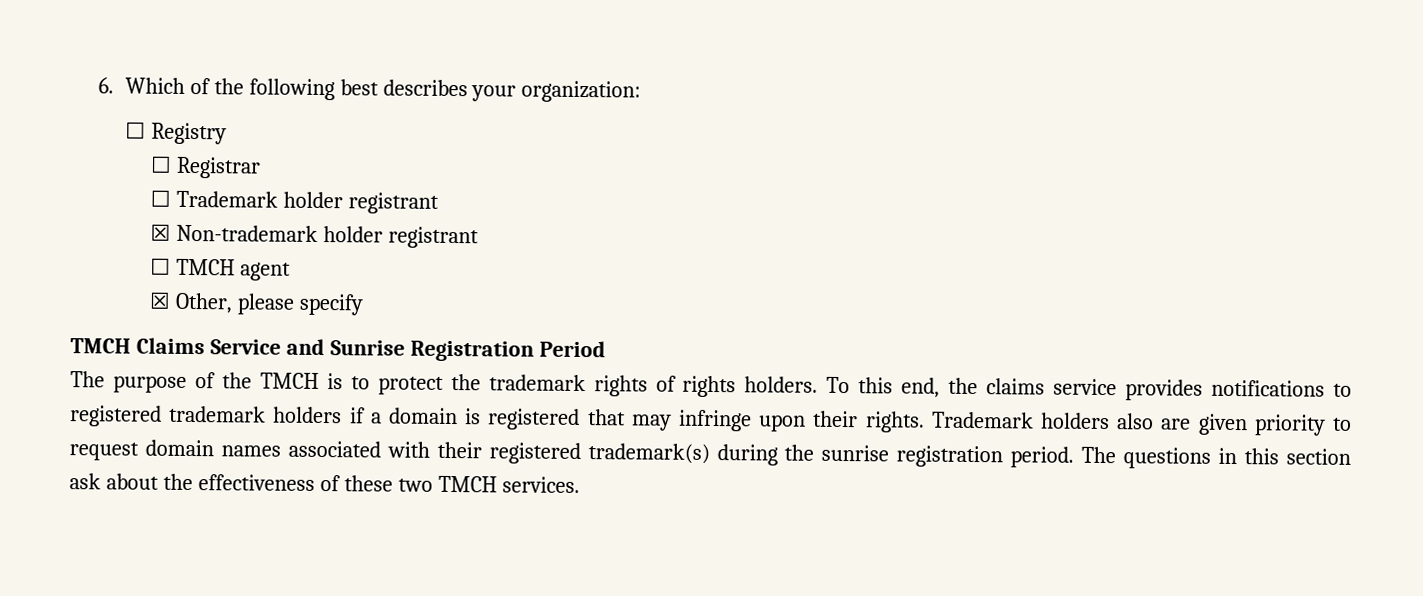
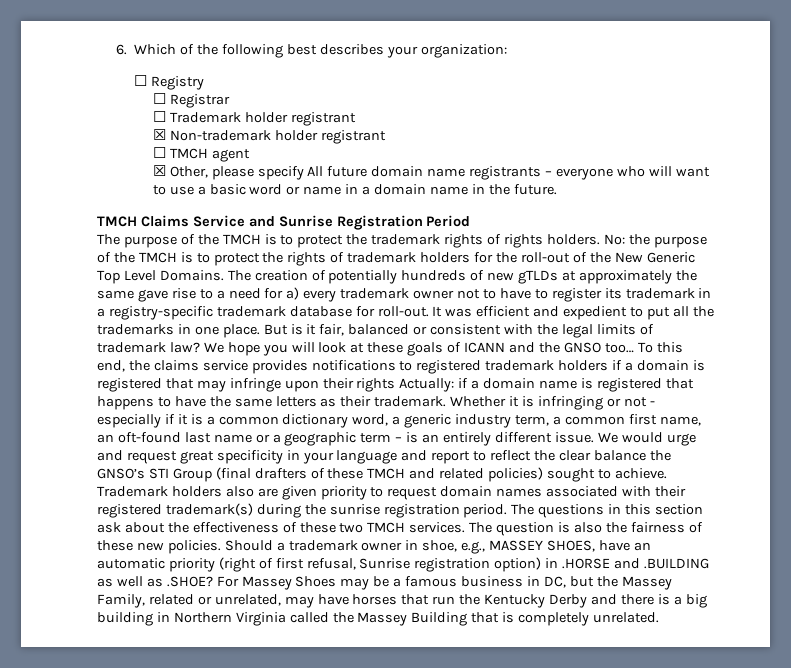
(365, 304) none -> [307,166,710,180] [152,184,557,195] All future domain name registrants – everyone who will want to use a basic word or name in a domain name in the future.
(819, 384) none -> [603,234,707,248] [97,252,695,266] [97,270,697,284] [97,287,712,302] [97,306,714,320] [97,324,654,338] [97,342,634,356] No: the purpose of the TMCH is to protect the rights of trademark holders for the roll-out of the New Generic Top Level Domains. The creation of potentially hundreds of new gTLDs at approximately the same gave rise to a need for a) every trademark owner not to have to register its trademark in a registry-specific trademark database for roll-out. It was efficient and expedient to put all the trademarks in one place. But is it fair, balanced or consistent with the legal limits of trademark law? We hope you will look at these goals of ICANN and the GNSO too…
[864,411,925,433] rights. -> [356,378,694,392] [97,396,655,410] [97,414,701,428] [97,432,696,446] [97,450,671,464] [97,467,667,482] rights Actually: if a domain name is registered that happens to have the same letters as their trademark. Whether it is infringing or not - especially if it is a common dictionary word, a generic industry term, a common first name, an oft-found last name or a geographic term – is an entirely different issue. We would urge and request great specificity in your language and report to reflect the clear balance the GNSO’s STI Group (final drafters of these TMCH and related policies) sought to achieve.
(580, 484) none -> [469,522,703,536] [97,540,651,554] [97,557,709,572] [97,576,672,590] [97,594,707,608] [97,612,660,626] The question is also the fairness of these new policies. Should a trademark owner in shoe, e.g., MASSEY SHOES, have an automatic priority (right of first refusal, Sunrise registration option) in .HORSE and .BUILDING as well as .SHOE? For Massey Shoes may be a famous business in DC, but the Massey Family, related or unrelated, may have horses that run the Kentucky Derby and there is a big building in Northern Virginia called the Massey Building that is completely unrelated.

